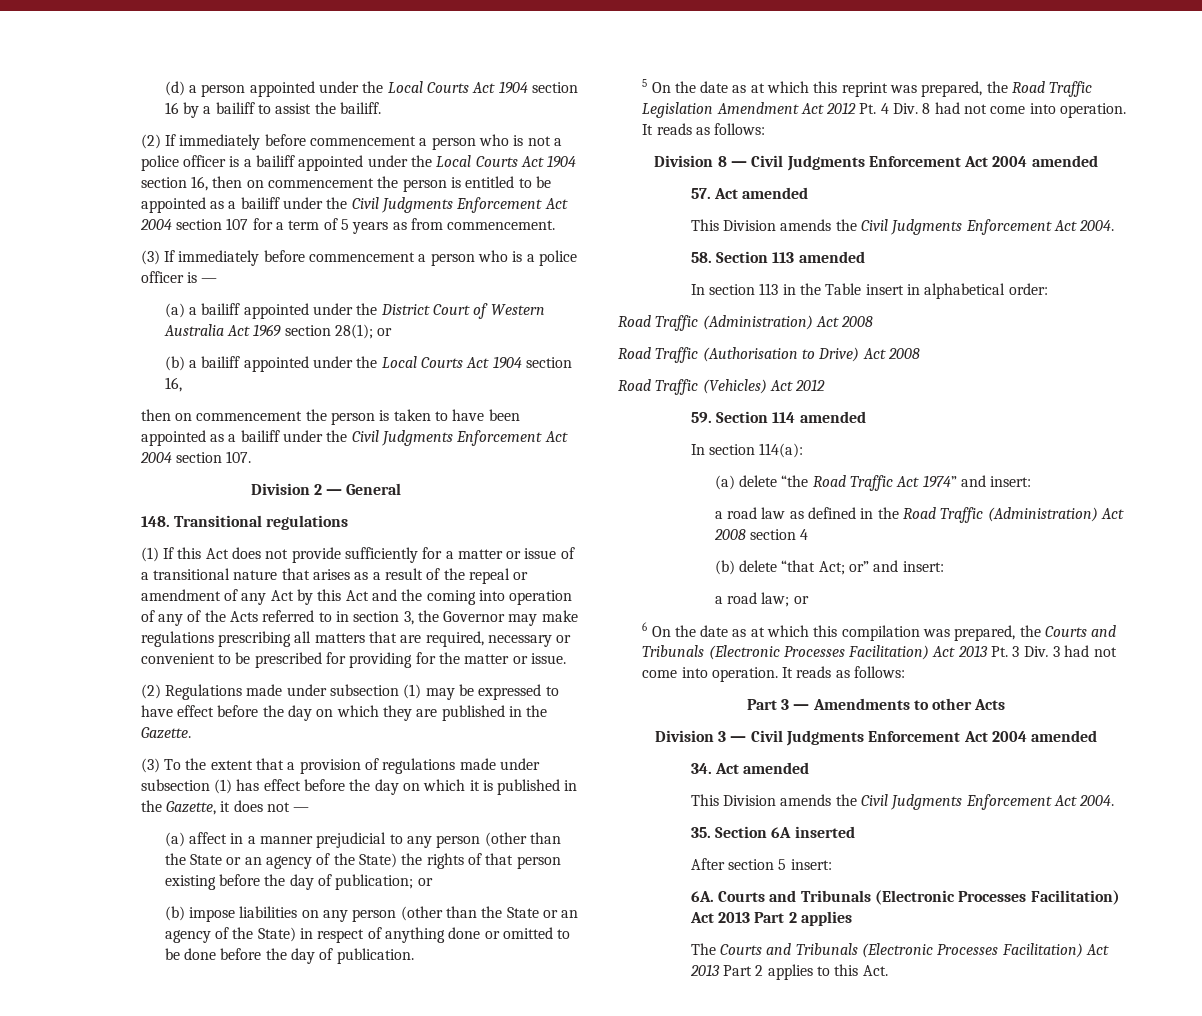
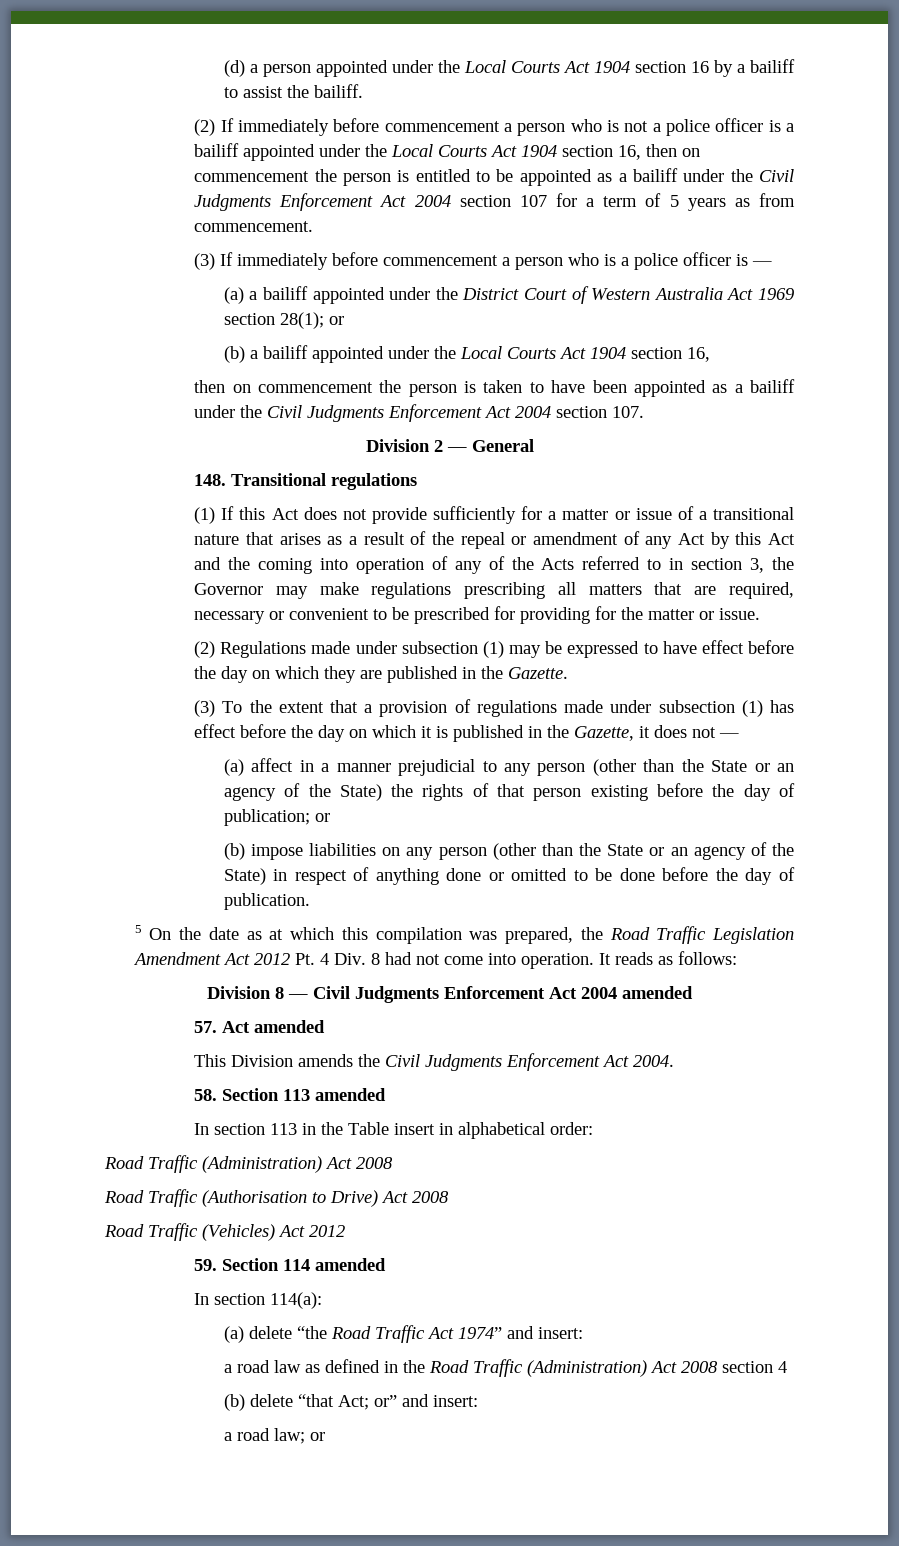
[841,82,888,97] reprint -> [375,927,462,944] compilation
[642,622,1117,641] [642,645,1117,660] [642,666,906,682] [746,698,1006,710] [654,730,1098,746] [690,762,810,774] [690,794,1115,810] [690,826,855,838] [690,858,832,870] [690,890,1120,905] [689,911,852,926] [690,943,1109,958] [689,964,888,980] // 6 On the date as at which this compilation was prepared, the Courts and Tribunals (Electronic Processes Facilitation) Act 2013 Pt. 3 Div. 3 had not come into operation. It reads as follows: // Part 3 — Amendments to other Acts // Division 3 — Civil Judgments Enforcement Act 2004 amended // 34. Act amended // This Division amends the Civil Judgments Enforcement Act 2004. // 35. Section 6A inserted // After section 5 insert: // 6A. Courts and Tribunals (Electronic Processes Facilitation) Act 2013 Part 2 applies // The Courts and Tribunals (Electronic Processes Facilitation) Act 2013 Part 2 applies to this Act. -> (325, 1436) none

